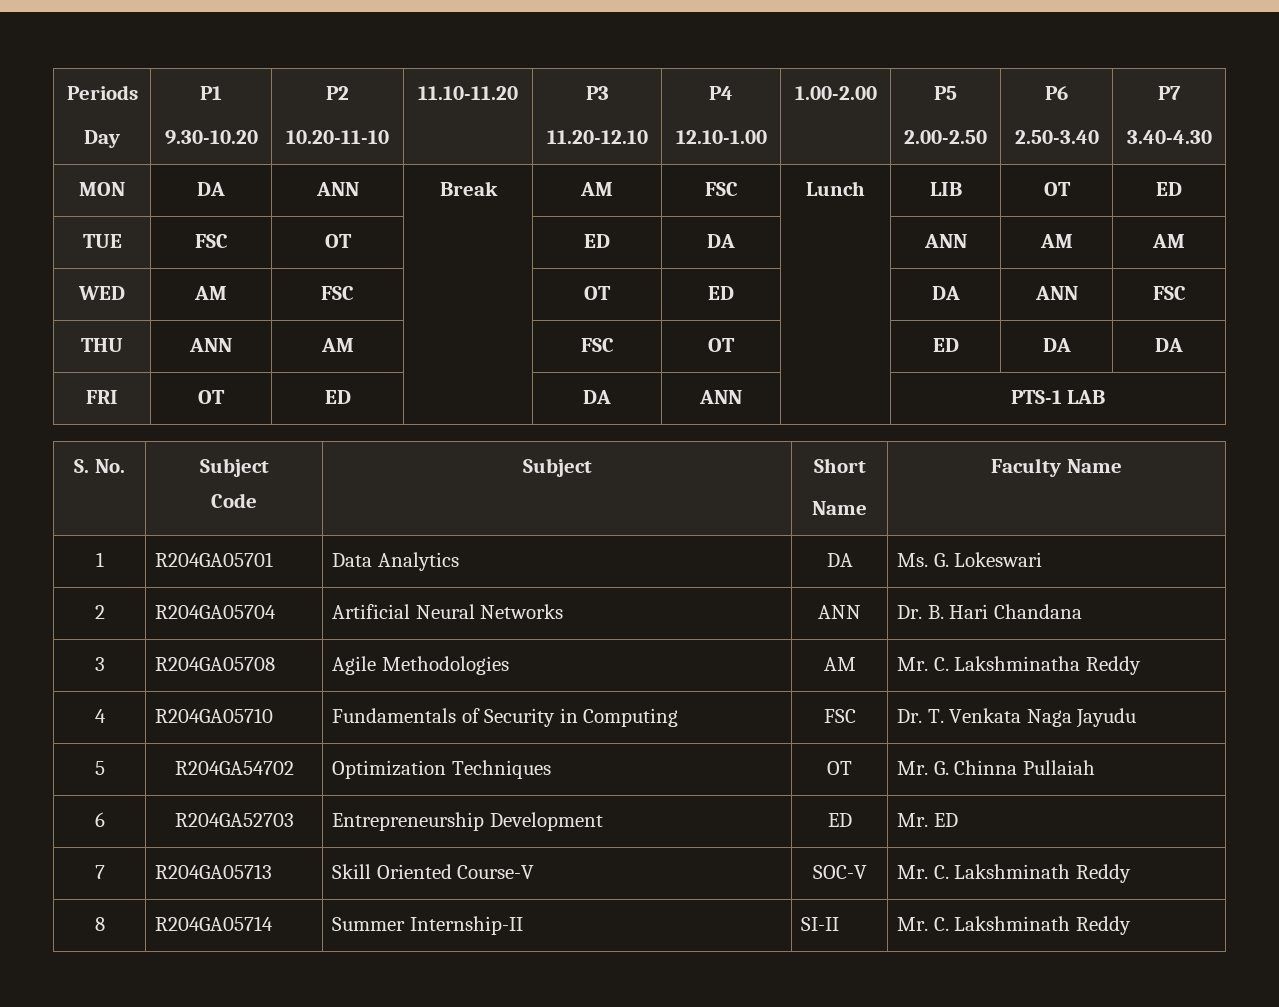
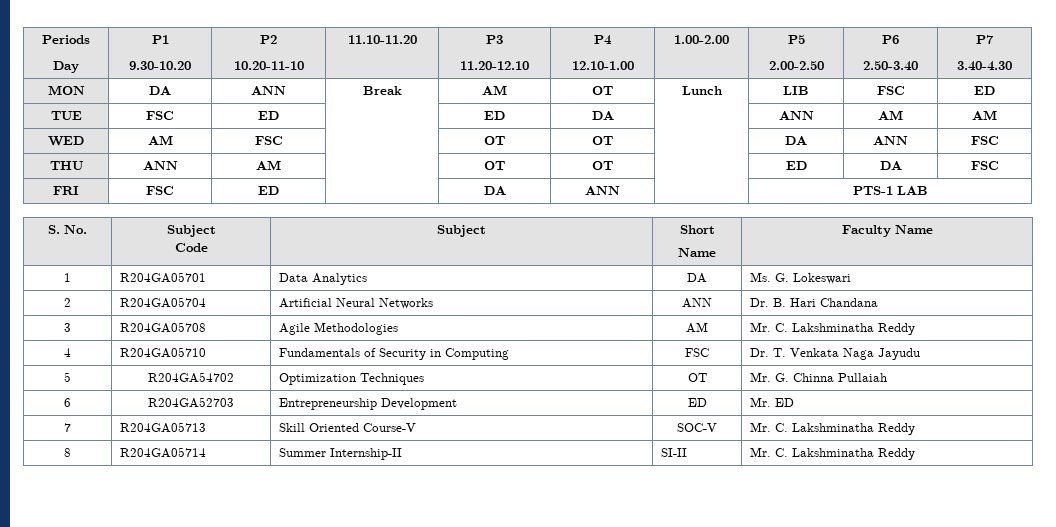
[704,182,738,196] FSC -> [592,86,613,95] OT
[1043,182,1071,196] OT -> [876,86,905,95] FSC
[324,234,352,248] OT -> [258,111,279,120] ED
[708,286,734,300] ED -> [592,136,613,145] OT
[580,338,614,352] [708,338,735,352] [932,338,959,352] [1042,338,1071,352] [1155,338,1183,352] FSC | OT | | ED | DA | DA -> [484,161,505,170] [592,161,613,170] [785,161,807,170] [879,161,902,170] [970,161,999,170] OT | OT | | ED | DA | FSC
[198,390,225,404] OT -> [146,186,174,195] FSC
[954,864,1071,879] Lakshminath -> [791,423,874,432] Lakshminatha
[954,916,1071,931] Lakshminath -> [791,448,874,457] Lakshminatha

